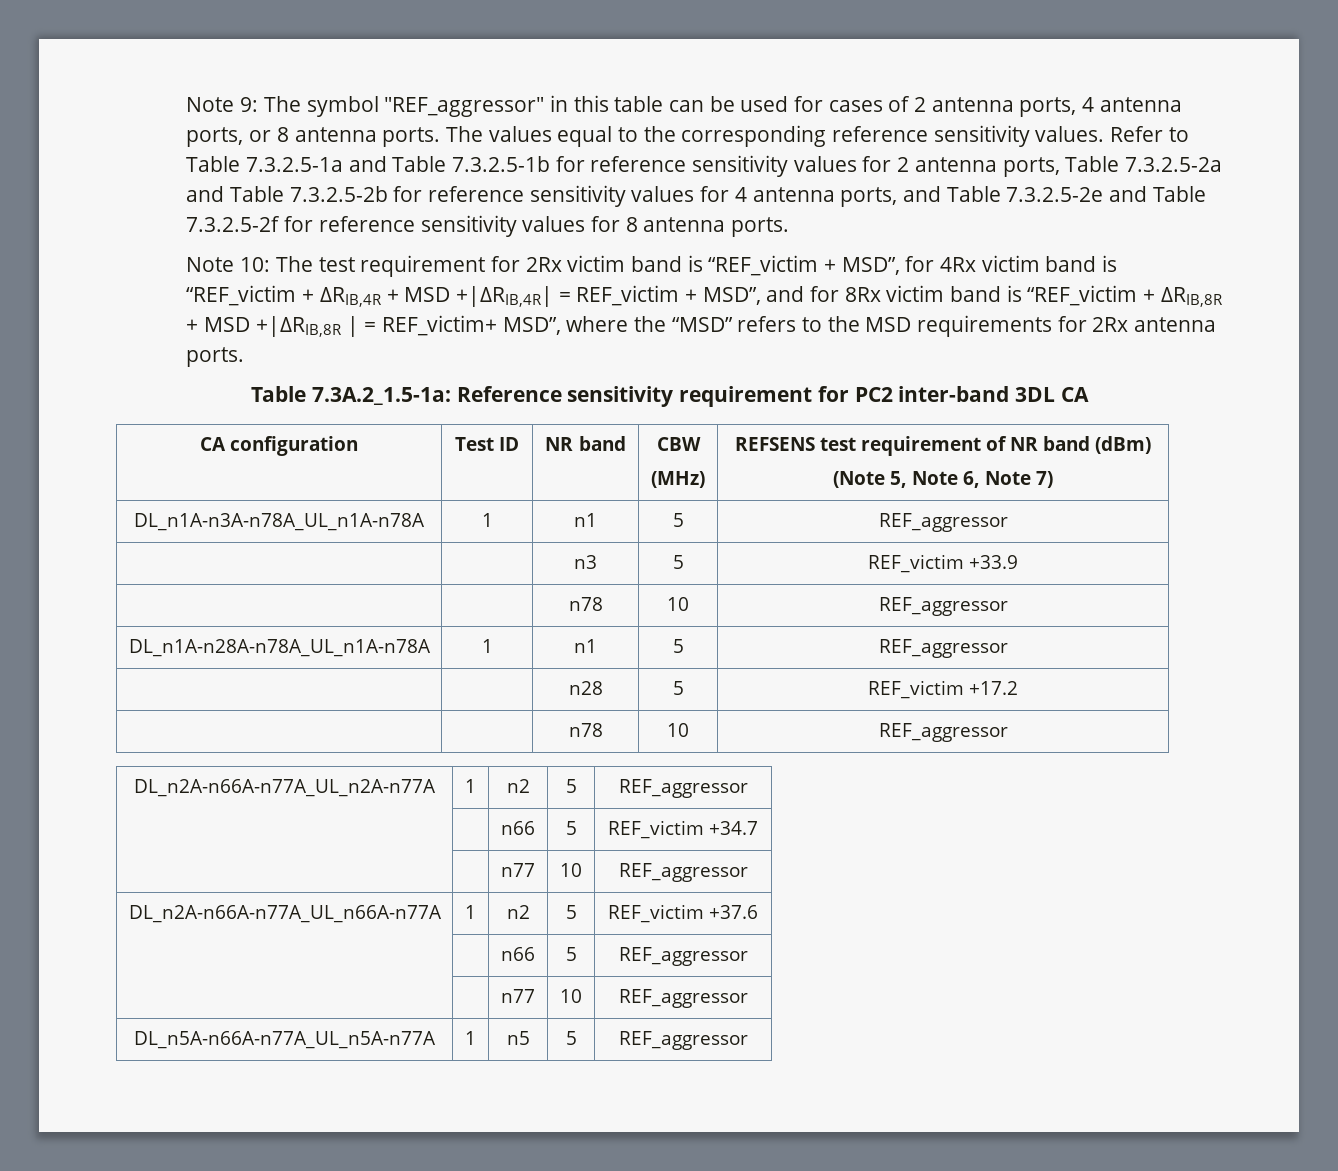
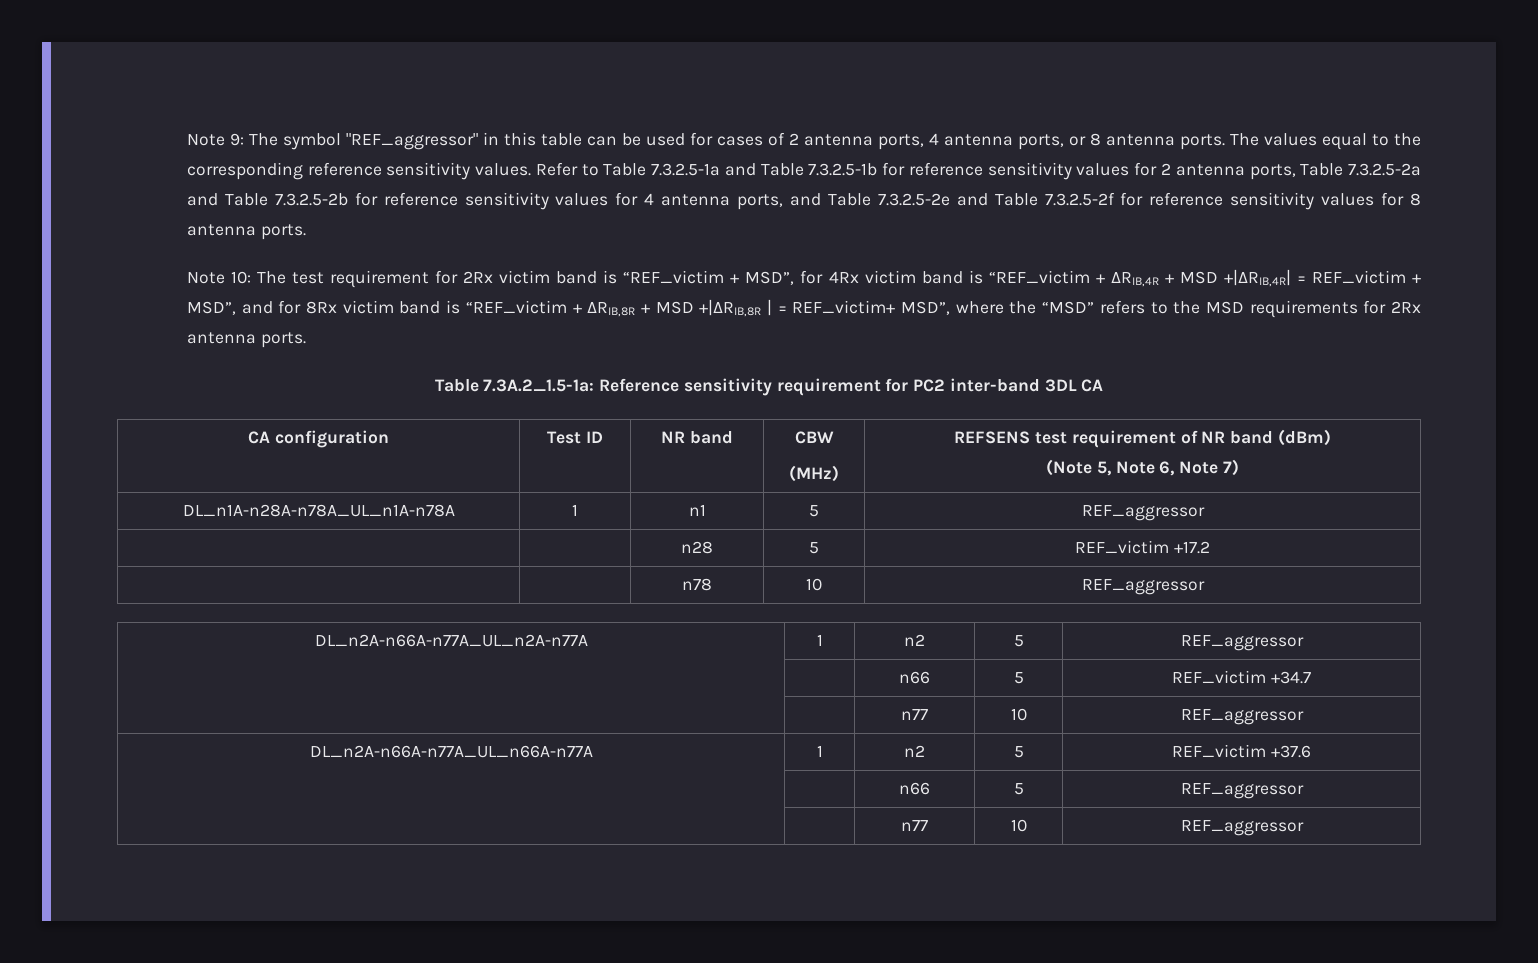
[134,513,425,531] [481,513,493,527] [574,513,597,527] [672,513,684,527] [878,513,1008,532] [574,555,597,569] [672,555,684,569] [867,554,1019,573] [568,597,603,611] [667,597,689,611] [878,597,1008,616] // DL_n1A-n3A-n78A_UL_n1A-n78A | 1 | n1 | 5 | REF_aggressor // | | n3 | 5 | REF_victim +33.9 // | | n78 | 10 | REF_aggressor -> (1239, 467) none
[134,1031,436,1049] [465,1031,476,1045] [506,1031,530,1045] [565,1031,577,1045] [618,1031,748,1050] // DL_n5A-n66A-n77A_UL_n5A-n77A | 1 | n5 | 5 | REF_aggressor -> (1304, 828) none

